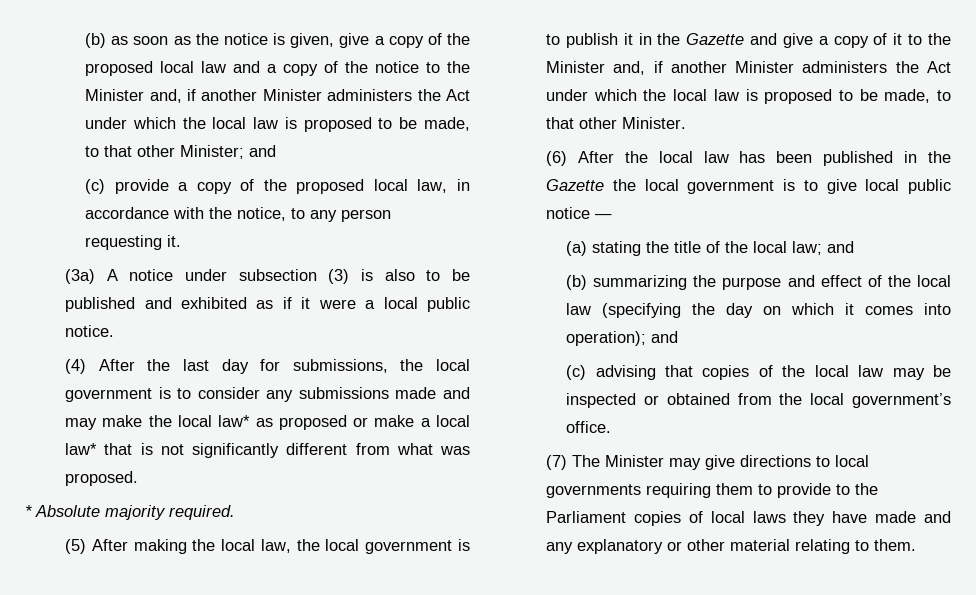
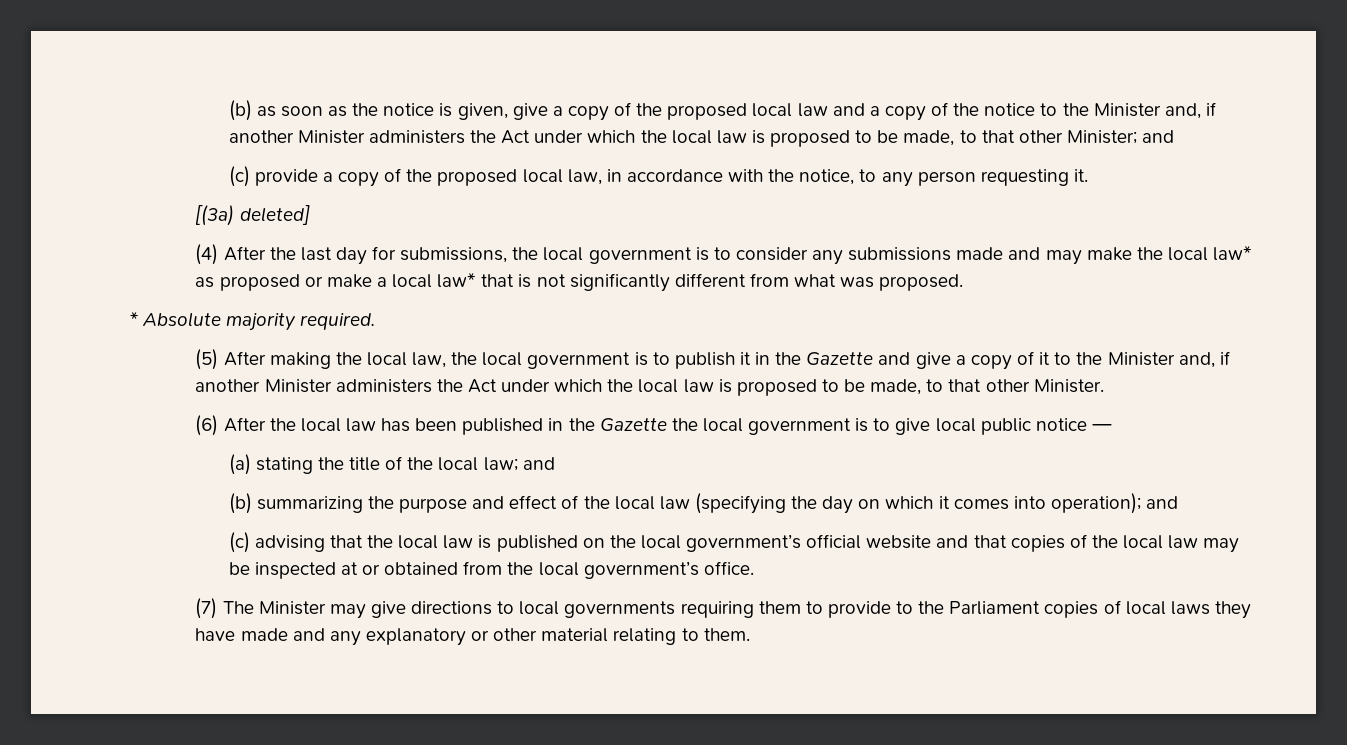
[65,269,470,284] [65,297,471,312] [65,325,115,337] (3a) A notice under subsection (3) is also to be published and exhibited as if it were a local public notice. -> [195,205,310,226] [(3a) deleted]
(694, 371) none -> [366,534,1007,552] the local law is published on the local government’s official website and that
(637, 400) none -> [340,562,358,575] at

